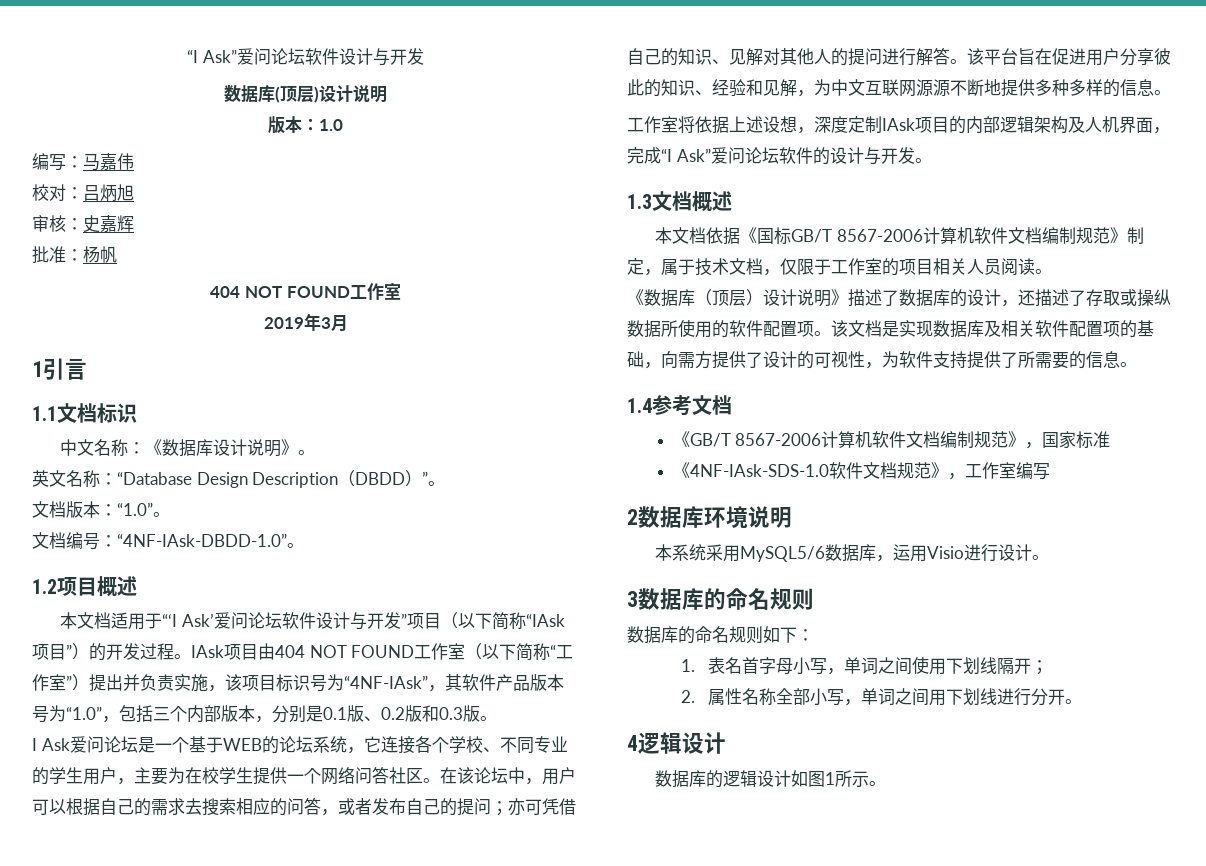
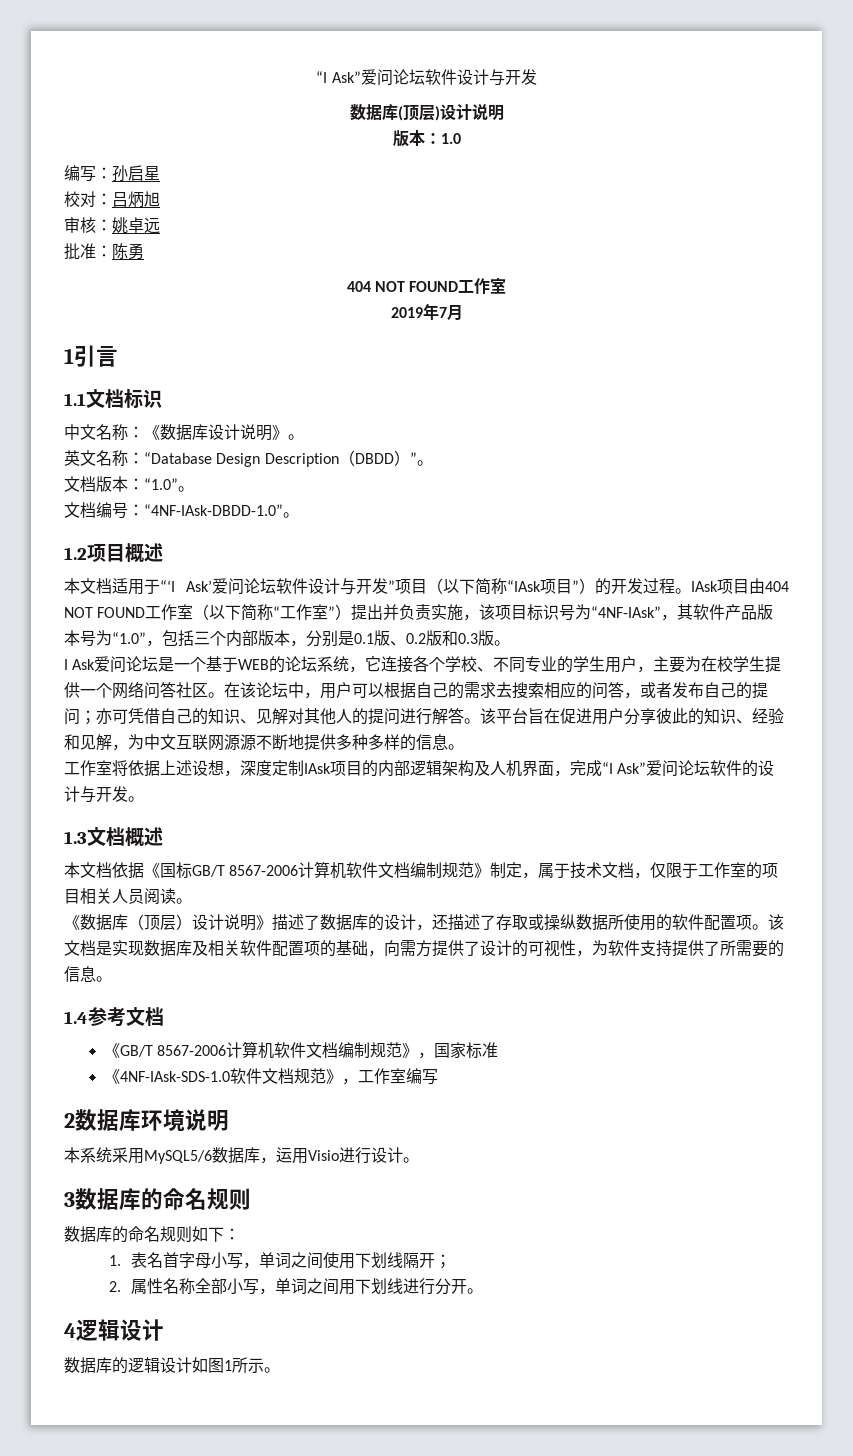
[83,153,134,171] 马嘉伟 -> [112,165,160,181] 孙启星
[83,215,134,233] 史嘉辉 -> [112,217,160,234] 姚卓远
[83,246,117,263] 杨帆 -> [112,243,144,260] 陈勇
[320,317,331,329] 3 -> [438,307,447,318] 7

